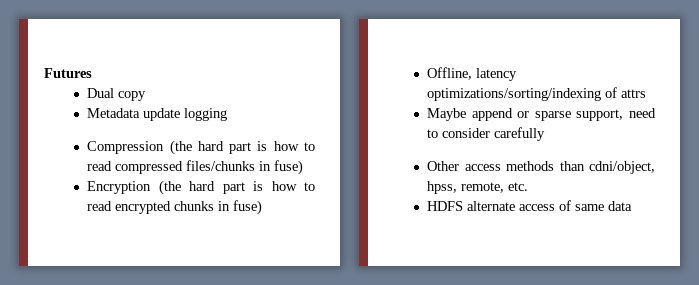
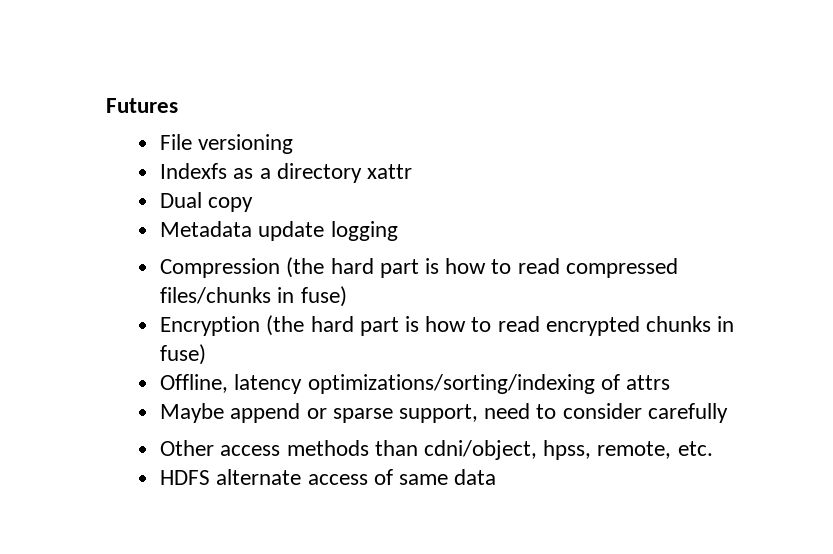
(92, 73) none -> [160,134,294,154] [160,163,412,183] // File versioning // Indexfs as a directory xattr

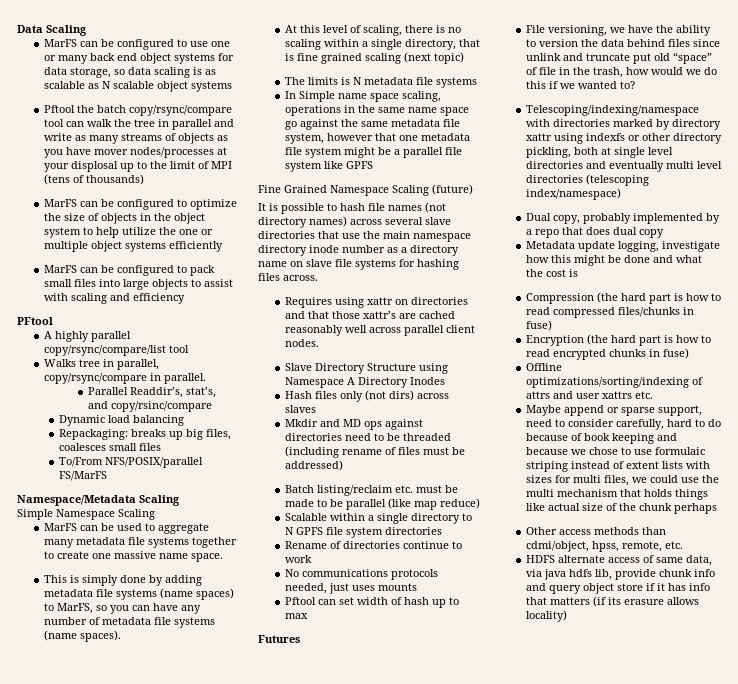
[106,98,178,113] [160,134,294,154] [160,163,412,183] [160,192,254,212] [160,221,398,241] Futures // File versioning // Indexfs as a directory xattr // Dual copy // Metadata update logging -> [17,25,87,36] [43,39,230,50] [43,53,234,64] [43,67,216,78] [43,81,232,92] [43,105,232,116] [43,119,234,130] [43,133,228,144] [43,147,227,158] [43,161,232,172] [43,174,144,185] [43,199,237,210] [43,213,205,224] [43,227,213,238] [43,241,223,252] [43,265,215,276] [43,279,233,290] [43,293,185,304] [17,317,53,325] [43,331,131,342] [43,345,189,356] [43,359,159,370] [43,373,206,384] [88,387,217,398] [88,401,213,412] [58,415,184,426] [58,429,231,440] [58,443,161,451] [58,457,203,468] [58,471,107,481] [17,495,180,506] [17,509,155,520] [43,523,209,534] [43,537,237,548] [43,551,223,562] [43,575,202,586] [43,588,234,600] [43,603,201,614] [43,617,215,628] [43,630,121,642] [284,25,461,36] [284,39,480,50] [284,52,464,64] [284,77,477,88] [284,91,441,102] [284,105,469,116] [284,119,460,130] [284,133,470,144] [284,147,462,158] [284,161,373,172] [258,184,473,196] [258,202,446,214] [258,216,451,228] [258,231,471,242] [258,245,459,256] [258,259,459,270] [258,273,318,281] [284,297,468,308] [284,311,455,319] [284,325,475,336] [284,339,319,347] [284,363,448,374] [284,377,445,388] [284,390,449,402] [284,405,316,413] [284,419,423,430] [284,433,451,441] [284,446,465,458] [284,460,343,471] [284,485,458,496] [284,498,480,510] [284,513,472,524] [284,527,442,538] [284,541,462,549] [284,555,312,563] [284,569,438,580] [284,583,417,594] [284,597,459,608] [284,613,308,619] [258,635,300,643] [525,25,711,36] [525,39,720,47] [525,52,712,64] [525,67,717,78] [525,81,635,89] [525,105,699,116] [525,119,721,130] [525,133,722,144] [525,147,673,158] [525,161,722,172] [525,174,649,186] [525,188,621,200] [525,213,720,224] [525,227,664,238] [525,241,720,252] [525,255,702,266] [525,269,578,277] Data Scaling // MarFS can be configured to use one or many back end object systems for data storage, so data scaling is as scalable as N scalable object systems // Pftool the batch copy/rsync/compare tool can walk the tree in parallel and write as many streams of objects as you have mover nodes/processes at your displosal up to the limit of MPI (tens of thousands) // MarFS can be configured to optimize the size of objects in the object system to help utilize the one or multiple object systems efficiently // MarFS can be configured to pack small files into large objects to assist with scaling and efficiency // PFtool // A highly parallel copy/rsync/compare/list tool // Walks tree in parallel, copy/rsync/compare in parallel. // Parallel Readdir’s, stat’s, and copy/rsinc/compare // Dynamic load balancing // Repackaging: breaks up big files, coalesces small files // To/From NFS/POSIX/parallel FS/MarFS // Namespace/Metadata Scaling // Simple Namespace Scaling // MarFS can be used to aggregate many metadata file systems together to create one massive name space. // This is simply done by adding metadata file systems (name spaces) to MarFS, so you can have any number of metadata file systems (name spaces). // At this level of scaling, there is no scaling within a single directory, that is fine grained scaling (next topic) // The limits is N metadata file systems // In Simple name space scaling, operations in the same name space go against the same metadata file system, however that one metadata file system might be a parallel file system like GPFS // Fine Grained Namespace Scaling (future) // It is possible to hash file names (not directory names) across several slave directories that use the main namespace directory inode number as a directory name on slave file systems for hashing files across. // Requires using xattr on directories and that those xattr’s are cached reasonably well across parallel client nodes. // Slave Directory Structure using Namespace A Directory Inodes // Hash files only (not dirs) across slaves // Mkdir and MD ops against directories need to be threaded (including rename of files must be addressed) // Batch listing/reclaim etc. must be made to be parallel (like map reduce) // Scalable within a single directory to N GPFS file system directories // Rename of directories continue to work // No communications protocols needed, just uses mounts // Pftool can set width of hash up to max // Futures // File versioning, we have the ability to version the data behind files since unlink and truncate put old “space” of file in the trash, how would we do this if we wanted to? // Telescoping/indexing/namespace with directories marked by directory xattr using indexfs or other directory pickling, both at single level directories and eventually multi level directories (telescoping index/namespace) // Dual copy, probably implemented by a repo that does dual copy // Metadata update logging, investigate how this might be done and what the cost is
[160,374,303,394] Offline, latency -> [525,363,562,371] Offline
(670, 382) none -> [552,391,653,399] and user xattrs etc.
[647,403,728,423] carefully -> [615,419,721,430] [525,433,677,444] [525,447,705,455] [525,461,710,472] [525,475,719,486] [525,489,708,500] [525,503,717,514] carefully, hard to do because of book keeping and because we chose to use formulaic striping instead of extent lists with sizes for multi files, we could use the multi mechanism that holds things like actual size of the chunk perhaps
[423,440,537,460] cdni/object, -> [525,541,589,552] cdmi/object,
[454,469,497,485] data -> [685,555,712,566] [525,569,715,580] [525,583,710,594] [525,596,699,607] [525,610,567,622] data, via java hdfs lib, provide chunk info and query object store if it has info that matters (if its erasure allows locality)

